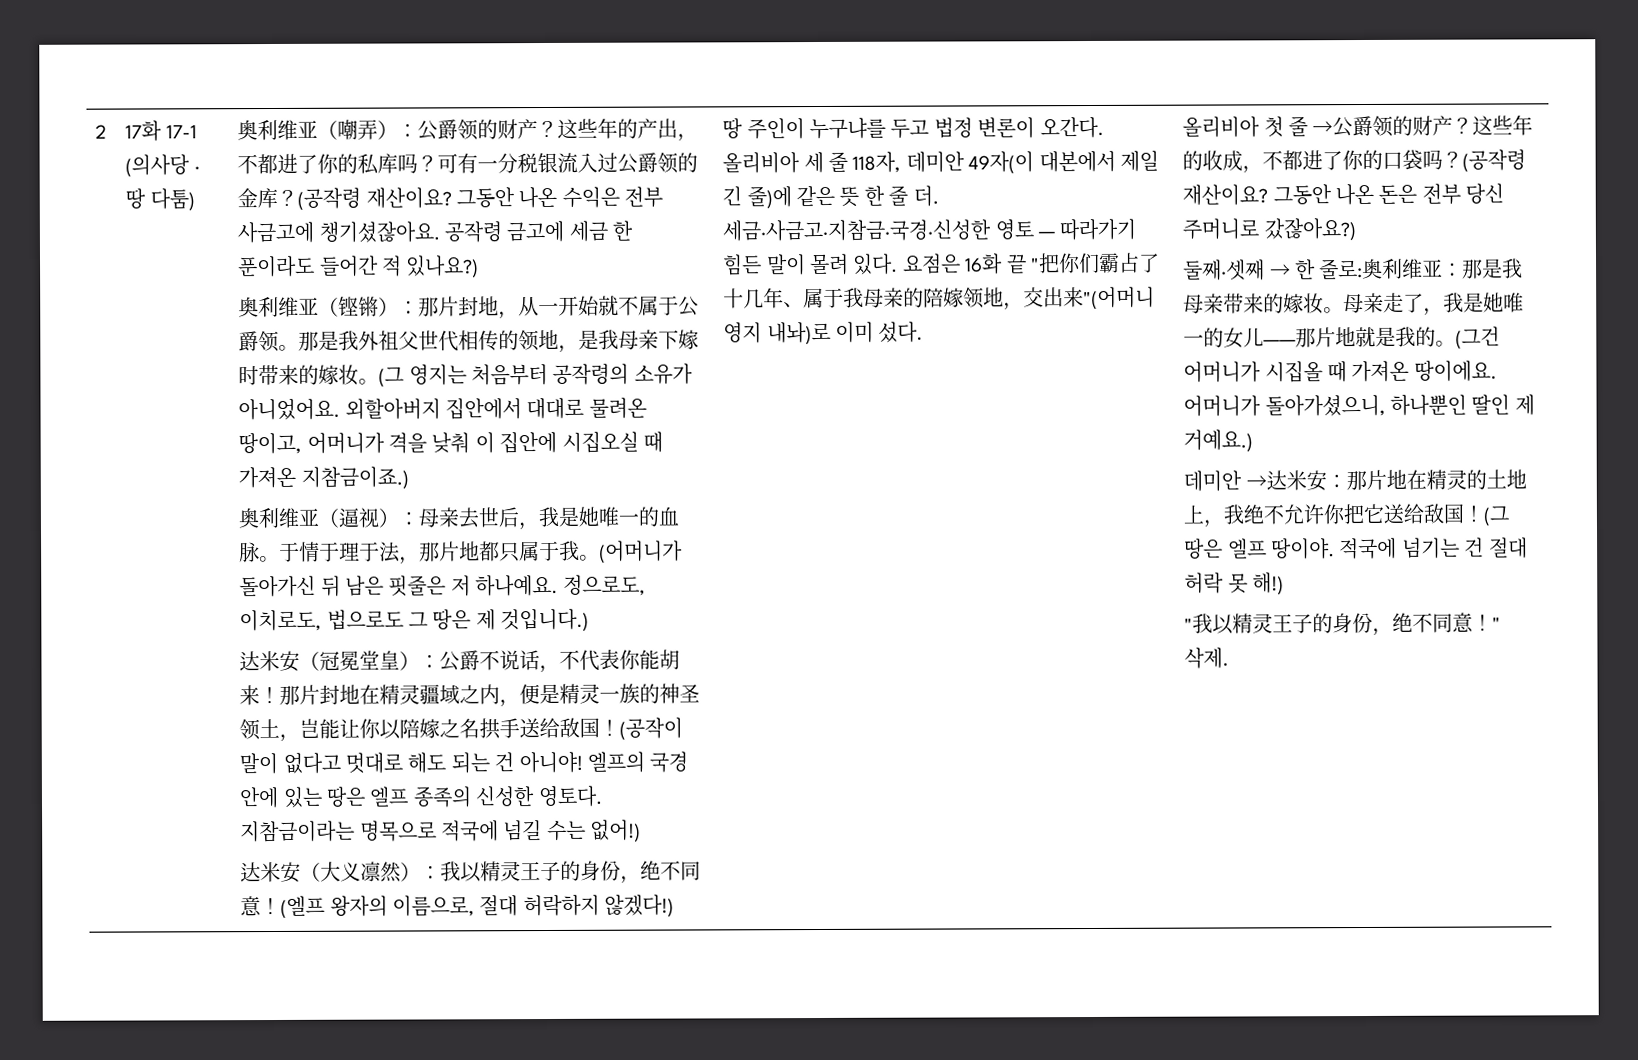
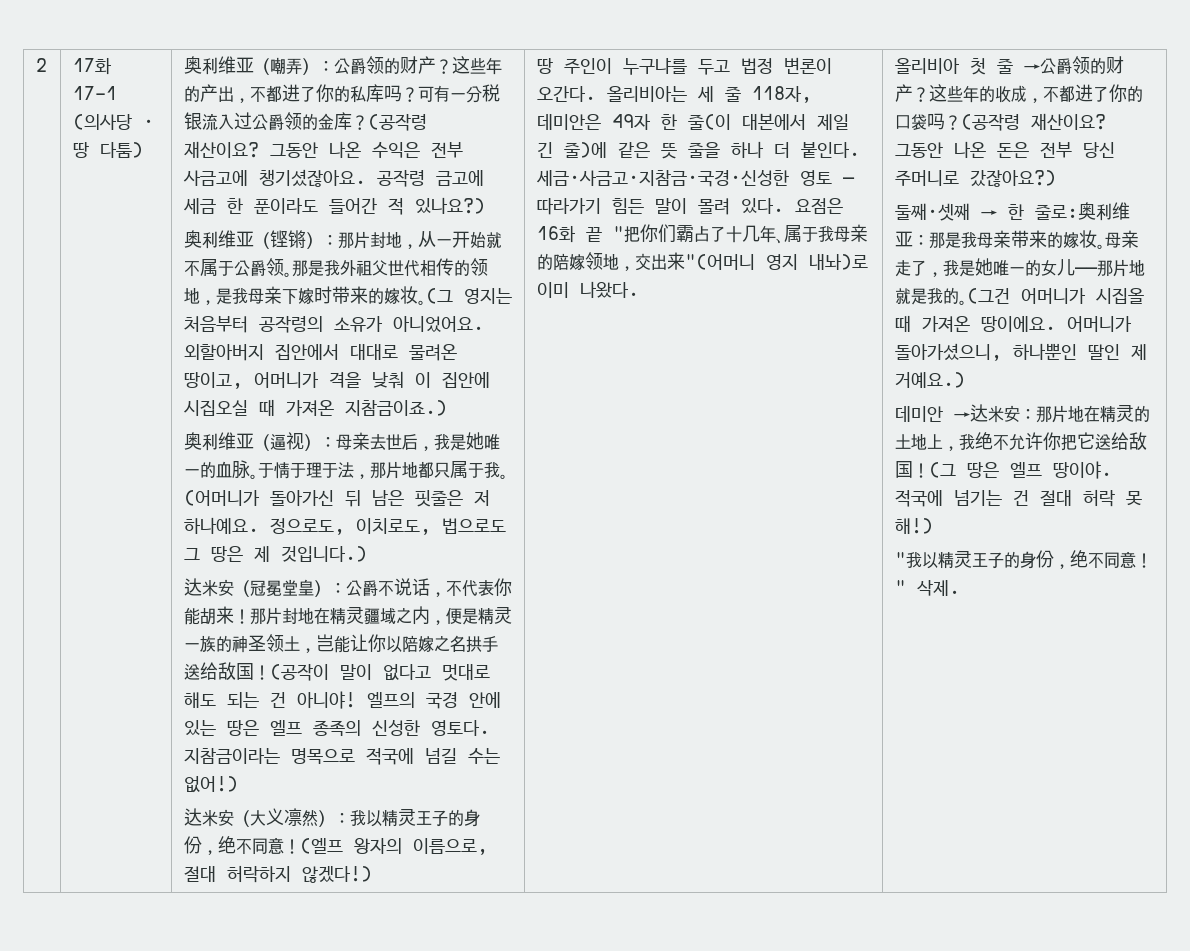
[722,152,801,174] 올리비아 -> [606,86,687,102] 올리비아는
[905,151,1035,175] 데미안 49자(이 -> [536,114,731,130] 데미안은 49자 한 줄(이
[863,185,939,207] 한 줄 더. -> [687,141,860,158] 줄을 하나 더 붙인다.
[878,321,924,343] 섰다. -> [579,281,639,298] 나왔다.

